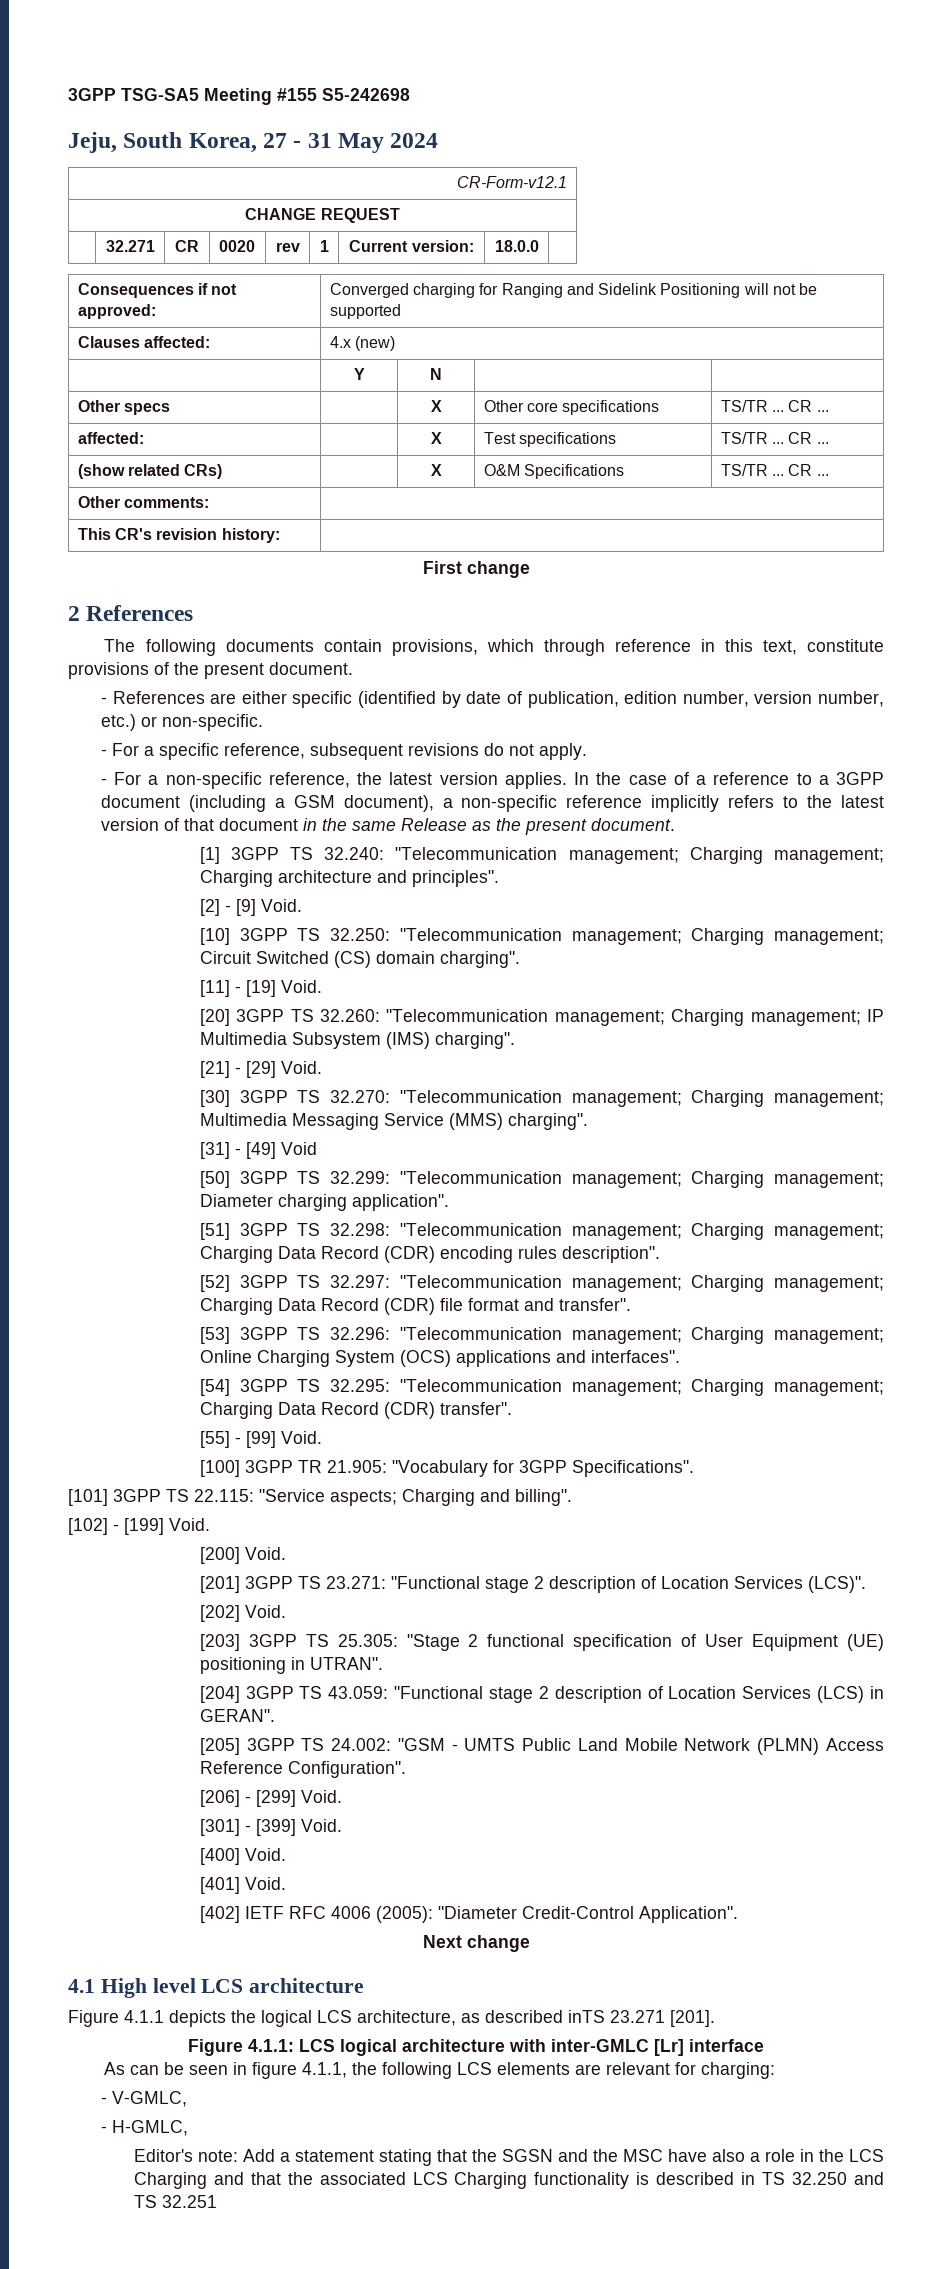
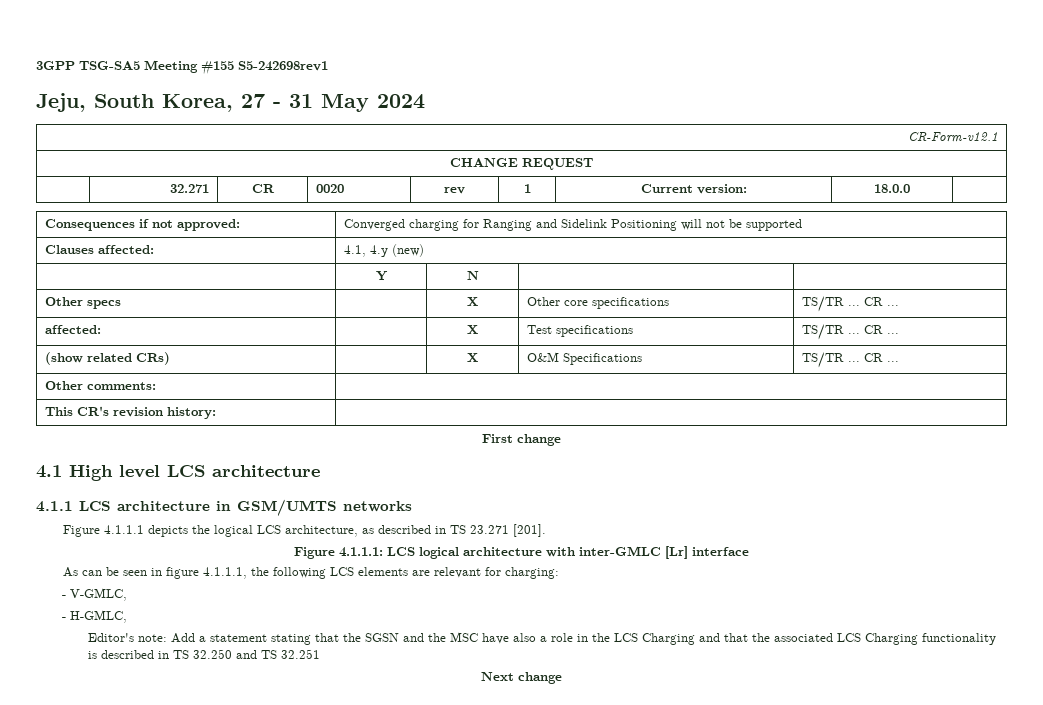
[322,88,410,101] S5-242698 -> [238,61,328,71] S5-242698rev1
[329,336,351,348] 4.x -> [344,245,389,257] 4.1, 4.y
[68,605,194,621] [104,639,884,656] [68,662,353,679] [100,691,884,708] [100,714,263,731] [100,743,587,760] [100,772,884,789] [100,795,885,812] [100,818,675,835] [199,847,884,864] [199,870,499,887] [199,899,302,916] [199,928,884,945] [199,951,520,968] [199,980,322,997] [199,1009,884,1026] [199,1032,515,1049] [199,1061,322,1078] [199,1090,884,1107] [199,1113,588,1130] [199,1142,317,1159] [199,1171,884,1188] [199,1194,449,1211] [199,1223,884,1240] [199,1246,660,1263] [199,1275,884,1292] [199,1298,631,1315] [199,1327,884,1344] [199,1350,680,1367] [199,1379,884,1396] [199,1402,512,1419] [199,1431,322,1448] [199,1460,694,1477] [68,1489,572,1506] [68,1518,210,1535] [199,1547,286,1564] [199,1576,866,1593] [199,1605,286,1622] [199,1634,885,1651] [199,1657,383,1674] [199,1686,885,1703] [199,1709,275,1722] [199,1738,885,1755] [199,1761,406,1778] [199,1790,342,1807] [199,1819,342,1836] [199,1848,286,1865] [199,1877,286,1894] [199,1906,738,1923] [422,1935,530,1952] // 2 References // The following documents contain provisions, which through reference in this text, constitute provisions of the present document. // - References are either specific (identified by date of publication, edition number, version number, etc.) or non-specific. // - For a specific reference, subsequent revisions do not apply. // - For a non-specific reference, the latest version applies. In the case of a reference to a 3GPP document (including a GSM document), a non-specific reference implicitly refers to the latest version of that document in the same Release as the present document. // [1] 3GPP TS 32.240: "Telecommunication management; Charging management; Charging architecture and principles". // [2] - [9] Void. // [10] 3GPP TS 32.250: "Telecommunication management; Charging management; Circuit Switched (CS) domain charging". // [11] - [19] Void. // [20] 3GPP TS 32.260: "Telecommunication management; Charging management; IP Multimedia Subsystem (IMS) charging". // [21] - [29] Void. // [30] 3GPP TS 32.270: "Telecommunication management; Charging management; Multimedia Messaging Service (MMS) charging". // [31] - [49] Void // [50] 3GPP TS 32.299: "Telecommunication management; Charging management; Diameter charging application". // [51] 3GPP TS 32.298: "Telecommunication management; Charging management; Charging Data Record (CDR) encoding rules description". // [52] 3GPP TS 32.297: "Telecommunication management; Charging management; Charging Data Record (CDR) file format and transfer". // [53] 3GPP TS 32.296: "Telecommunication management; Charging management; Online Charging System (OCS) applications and interfaces". // [54] 3GPP TS 32.295: "Telecommunication management; Charging management; Charging Data Record (CDR) transfer". // [55] - [99] Void. // [100] 3GPP TR 21.905: "Vocabulary for 3GPP Specifications". // [101] 3GPP TS 22.115: "Service aspects; Charging and billing". // [102] - [199] Void. // [200] Void. // [201] 3GPP TS 23.271: "Functional stage 2 description of Location Services (LCS)". // [202] Void. // [203] 3GPP TS 25.305: "Stage 2 functional specification of User Equipment (UE) positioning in UTRAN". // [204] 3GPP TS 43.059: "Functional stage 2 description of Location Services (LCS) in GERAN". // [205] 3GPP TS 24.002: "GSM - UMTS Public Land Mobile Network (PLMN) Access Reference Configuration". // [206] - [299] Void. // [301] - [399] Void. // [400] Void. // [401] Void. // [402] IETF RFC 4006 (2005): "Diameter Credit-Control Application". // Next change -> (561, 440) none
[68,2010,164,2027] // Figure 4.1.1 -> [36,499,412,516] [63,525,145,537] // 4.1.1 LCS architecture in GSM/UMTS networks // Figure 4.1.1.1
[568,2010,605,2023] inTS -> [435,525,467,534] in TS
[248,2039,294,2052] 4.1.1: -> [339,547,383,557] 4.1.1.1:
[302,2062,348,2078] 4.1.1, -> [203,567,248,579] 4.1.1.1,
(217, 2201) none -> [481,672,562,684] // Next change

